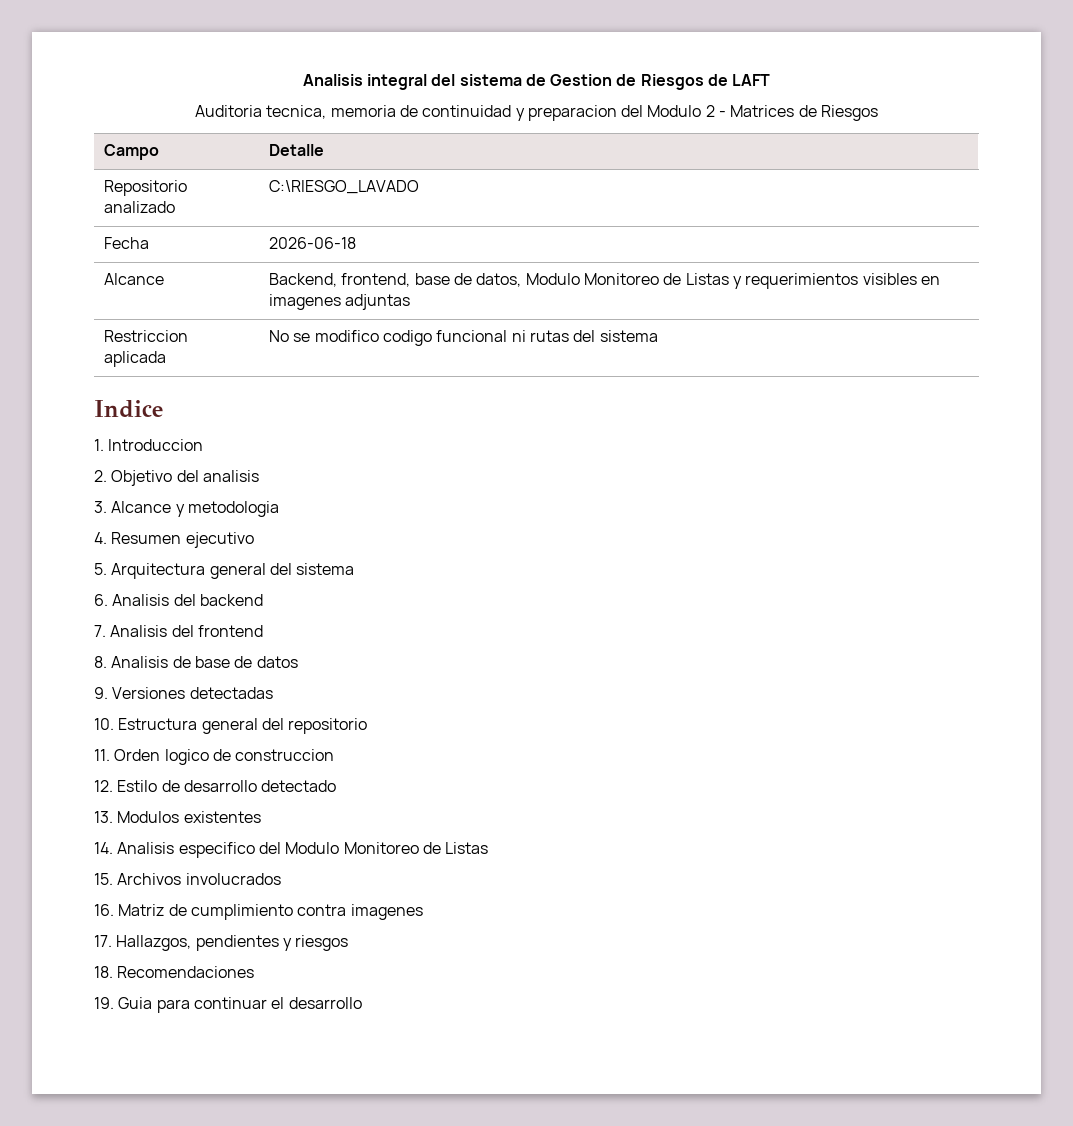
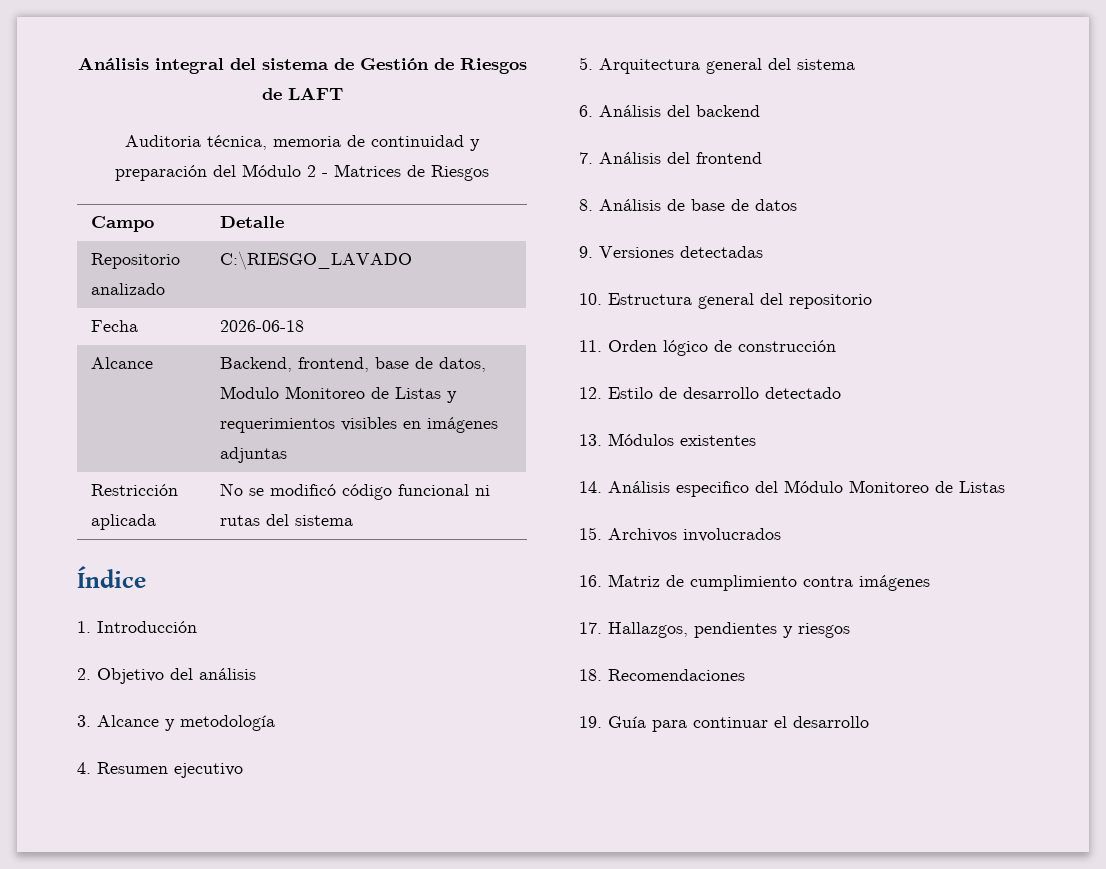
[302,74,363,86] Analisis -> [77,57,149,70] Análisis
[550,74,613,86] Gestion -> [359,58,429,70] Gestión
[266,105,327,119] tecnica, -> [207,135,267,150] técnica,
[527,105,702,121] preparacion del Modulo -> [115,164,301,181] preparación del Módulo
[269,294,342,310] imagenes -> [426,417,498,433] imágenes
[104,330,189,342] Restriccion -> [90,484,178,496] Restricción
[314,330,433,346] modifico codigo -> [269,484,392,500] modificó código
[94,400,163,418] Indice -> [77,566,146,588] Índice
[108,439,204,451] Introduccion -> [97,621,197,633] Introducción
[202,470,259,482] analisis -> [199,668,256,680] análisis
[187,501,279,517] metodologia -> [180,715,275,731] metodología
[112,594,170,606] Analisis -> [599,105,661,117] Análisis
[110,625,168,637] Analisis -> [599,152,661,164] Análisis
[111,656,169,668] Analisis -> [599,199,661,211] Análisis
[164,749,335,765] logico de construccion -> [663,340,836,356] lógico de construcción
[117,811,180,823] Modulos -> [608,433,674,446] Módulos
[117,842,175,854] Analisis -> [608,481,670,493] Análisis
[285,842,340,854] Modulo -> [784,480,843,493] Módulo
[350,904,423,920] imagenes -> [859,575,930,591] imágenes
[118,997,153,1009] Guia -> [608,716,646,728] Guía

